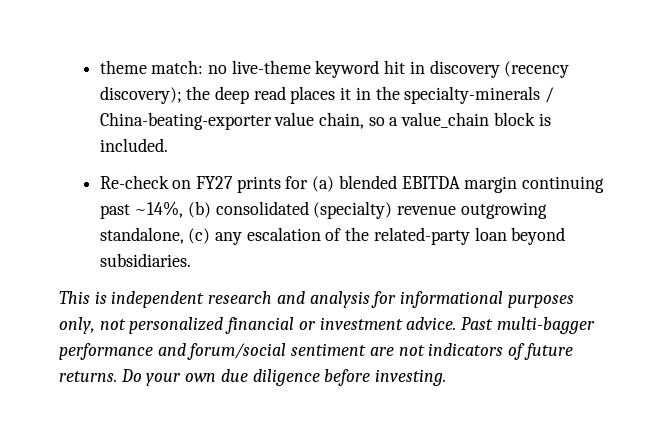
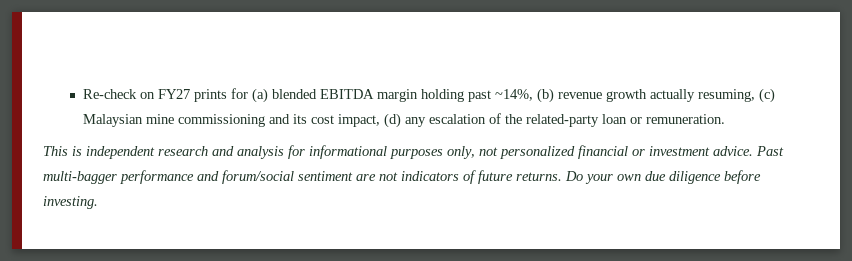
[99,60,570,78] [99,86,555,104] [99,112,551,130] [99,138,168,152] theme match: no live-theme keyword hit in discovery (recency discovery); the deep read places it in the specialty-minerals / China-beating-exporter value chain, so a value_chain block is included. // -> (83, 94) none
[522,176,605,193] continuing -> [421,89,465,102] holding
[215,201,547,219] [99,227,211,244] consolidated (specialty) revenue outgrowing standalone, (c) -> [558,88,776,103] [83,113,402,128] revenue growth actually resuming, (c) Malaysian mine commissioning and its cost impact, (d)
[511,227,566,245] [99,253,191,267] beyond subsidiaries. -> [630,114,726,124] or remuneration.

